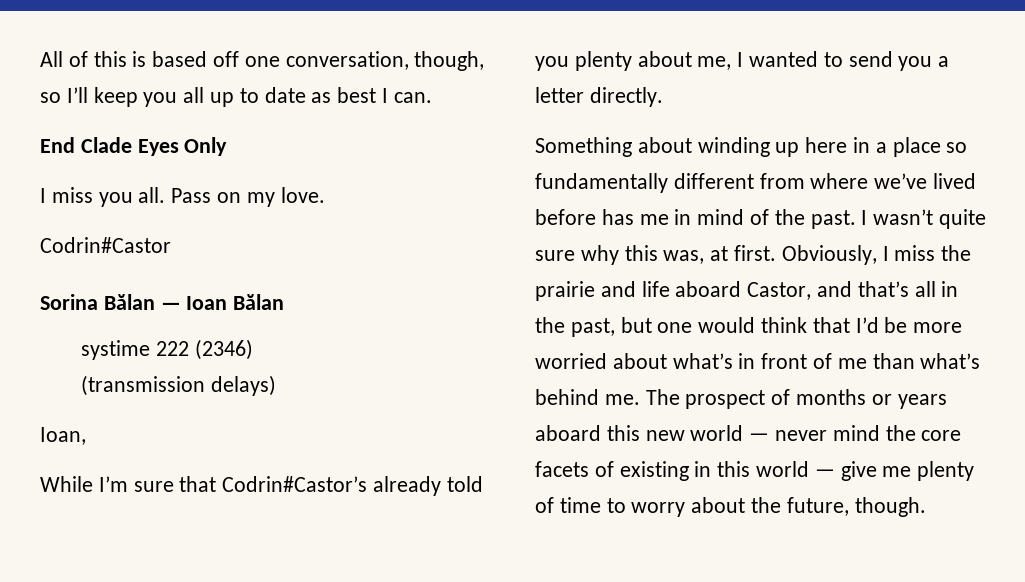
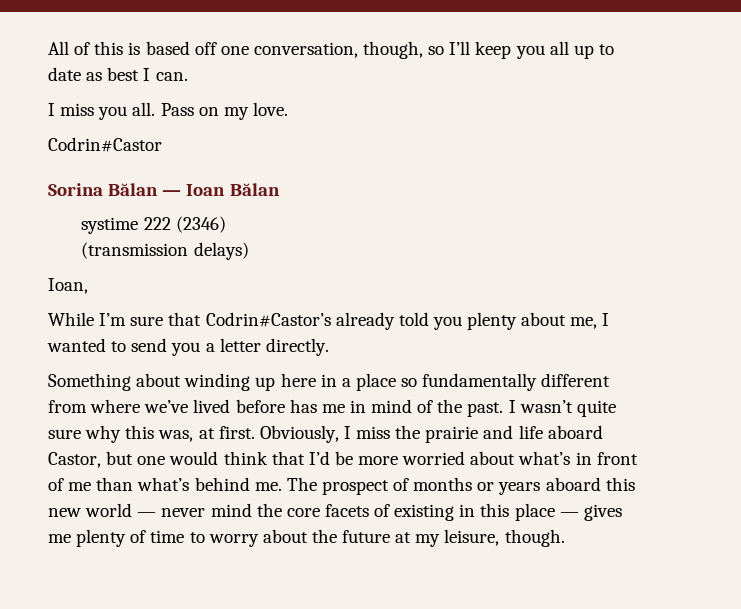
[40,137,228,156] // End Clade Eyes Only -> (188, 76) none
[817,281,959,297] [535,317,615,337] and that’s all in the past, -> (101, 460) none
[756,461,877,481] world — give -> [514,503,622,521] place — gives
[786,497,849,516] future, -> [342,529,500,547] future at my leisure,

